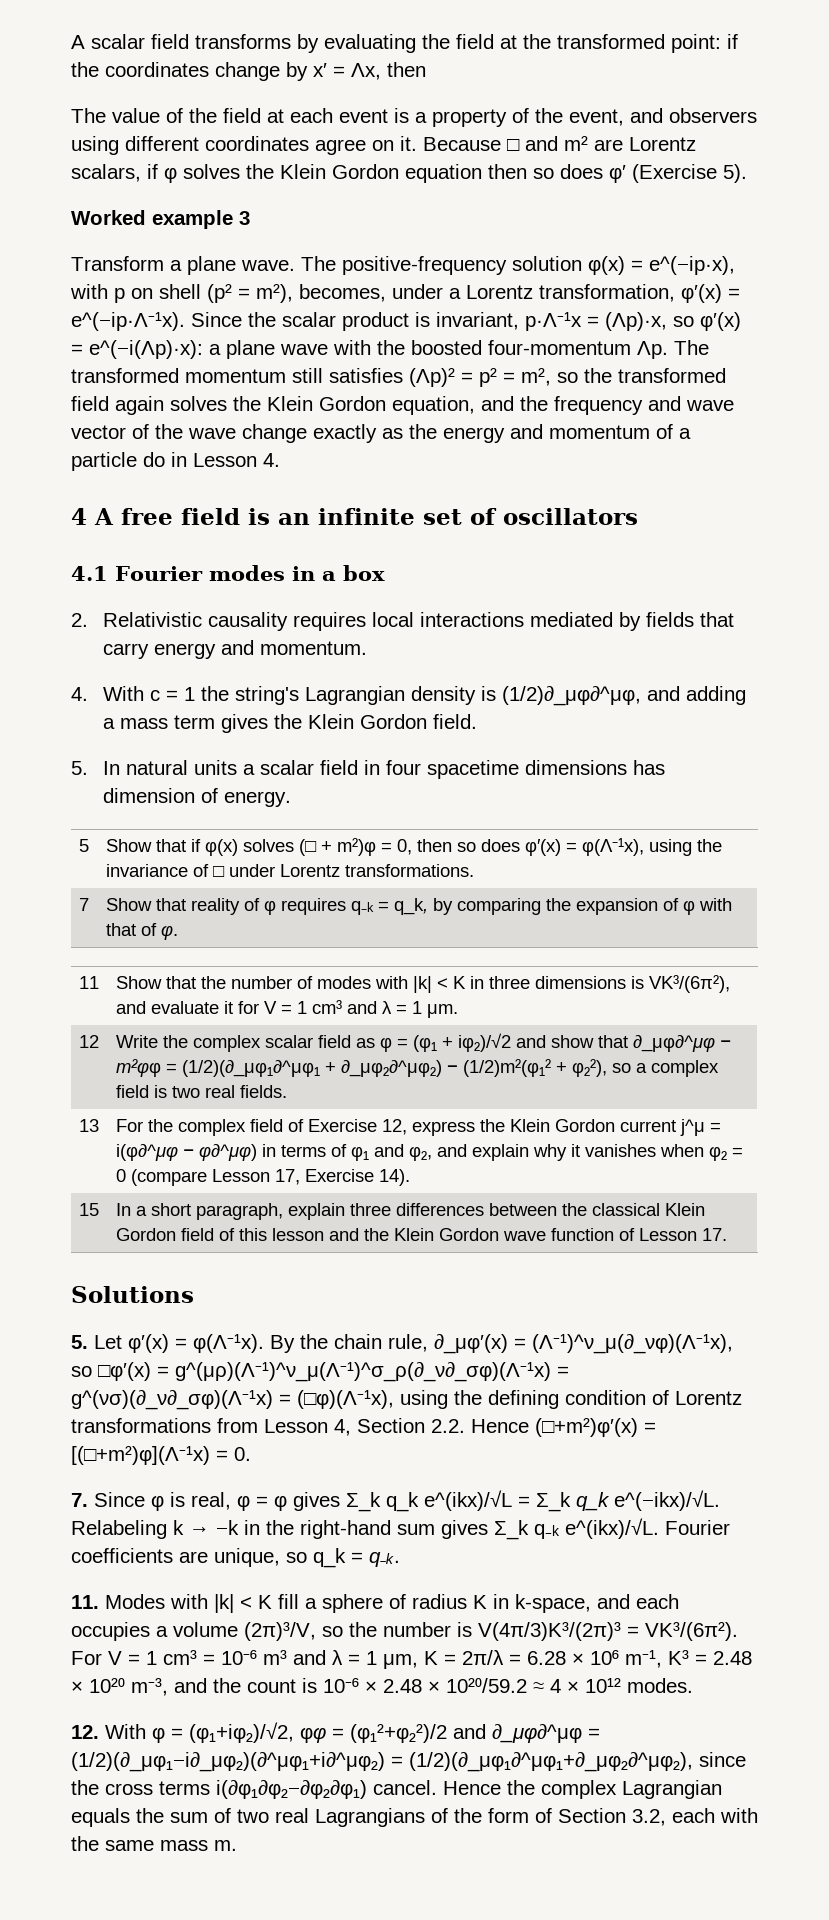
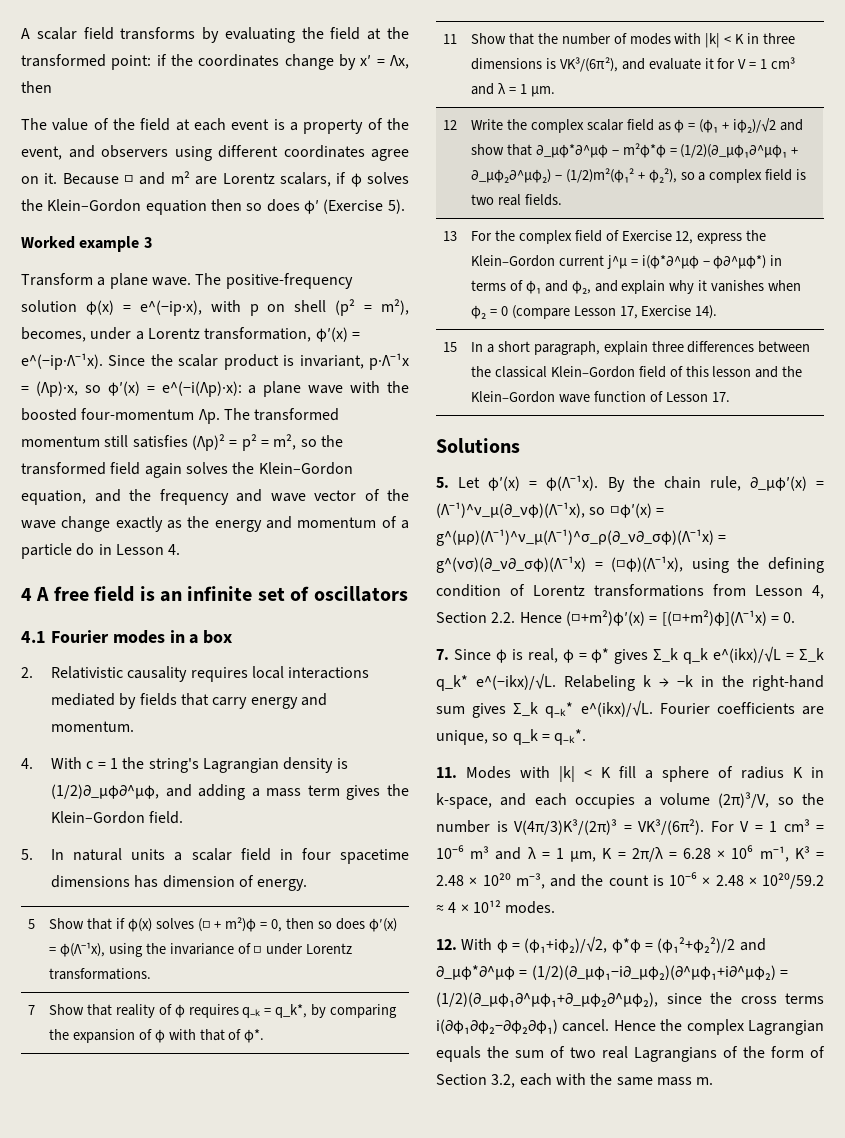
[280,164,399,179] Klein Gordon -> [47,199,142,212] Klein–Gordon
[267,396,386,411] Klein Gordon -> [258,462,353,475] Klein–Gordon
[308,714,428,729] Klein Gordon -> [51,811,146,824] Klein–Gordon
[394,898,429,915] q_k, -> [275,1004,308,1018] q_k*,
[161,925,179,940] φ. -> [244,1029,265,1043] φ*.
[633,1035,732,1052] [116,1059,162,1077] ∂_μφ∂^μφ − m²φφ -> [535,143,666,158] ∂_μφ*∂^μφ − m²φ*φ
[510,1119,616,1132] Klein Gordon -> [470,255,555,267] Klein–Gordon
[116,1144,258,1161] i(φ∂^μφ − φ∂^μφ) -> [641,255,767,269] i(φ*∂^μφ − φ∂^μφ*)
[665,1203,706,1216] [116,1228,177,1241] Klein Gordon -> [550,366,635,378] Klein–Gordon
[394,1228,500,1241] Klein Gordon -> [470,391,555,403] Klein–Gordon
[274,1495,287,1511] φ -> [591,648,610,663] φ*
[576,1492,610,1511] q_k -> [436,675,468,691] q_k*
[534,1524,559,1539] q₋ₖ -> [545,702,574,718] q₋ₖ*
[369,1552,400,1567] q₋ₖ. -> [554,729,587,745] q₋ₖ*.
[300,1727,326,1743] φφ -> [611,938,641,953] φ*φ
[492,1724,582,1743] ∂_μφ∂^μφ -> [436,965,515,980] ∂_μφ*∂^μφ

